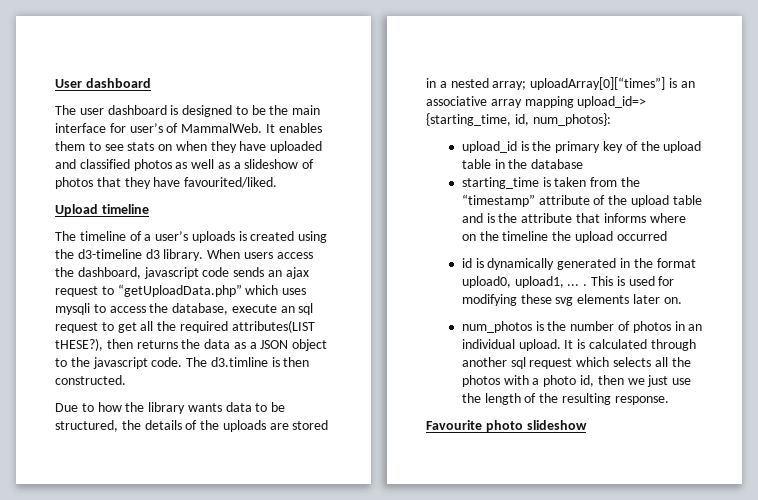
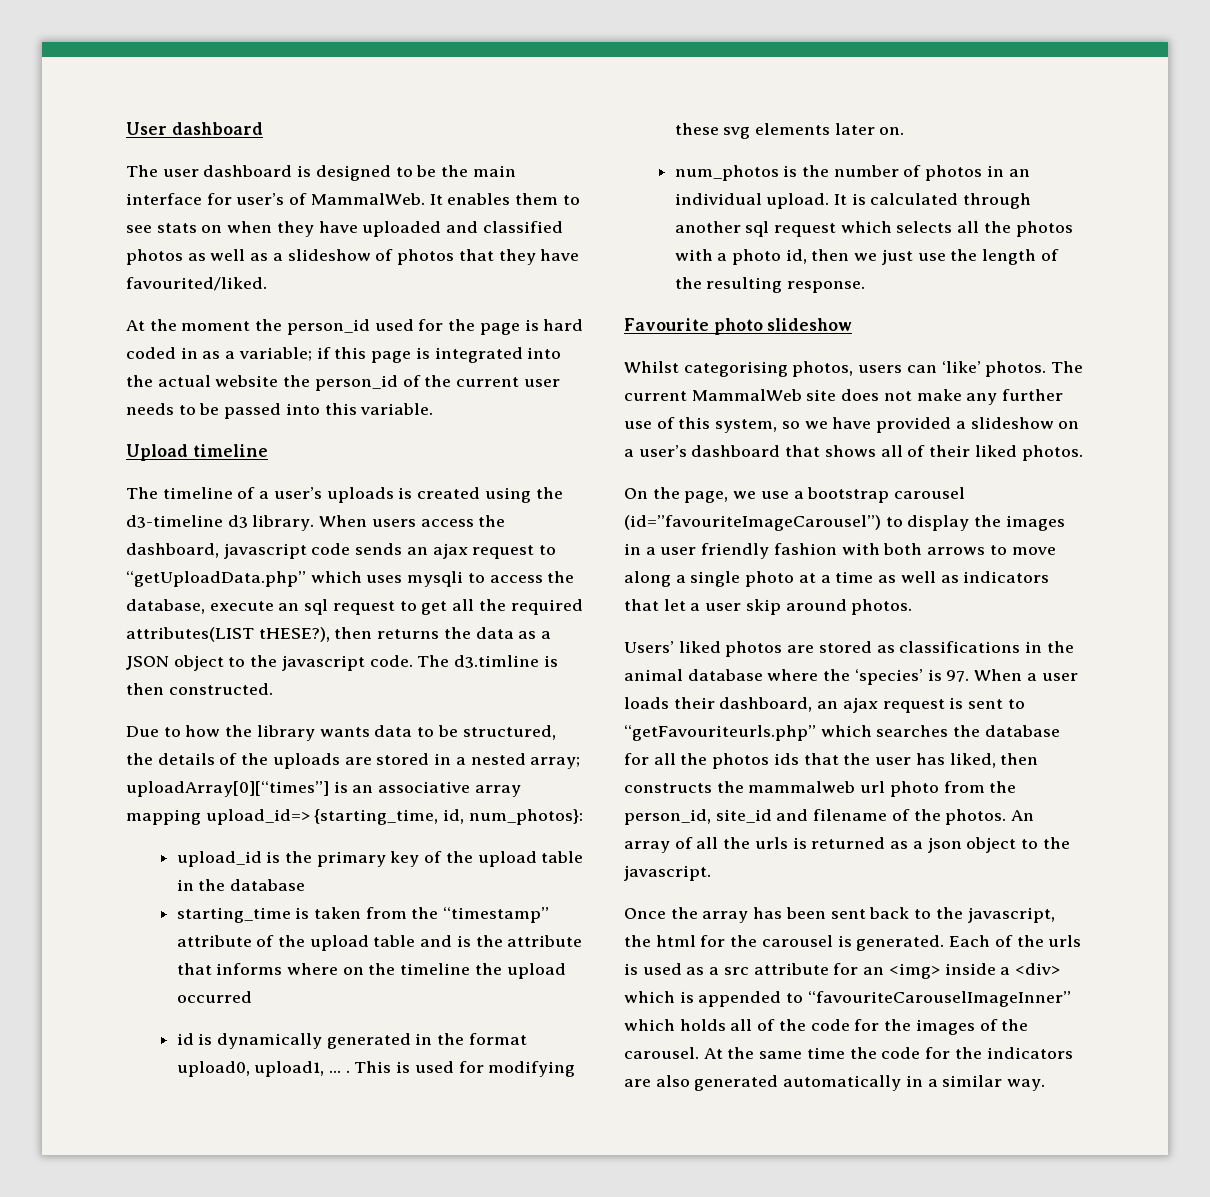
(278, 182) none -> [126,319,584,335] [126,347,562,363] [126,375,560,391] [126,403,434,419] // At the moment the person_id used for the page is hard coded in as a variable; if this page is integrated into the actual website the person_id of the current user needs to be passed into this variable.
(587, 425) none -> [624,361,1084,377] [624,389,1064,405] [624,417,1080,433] [624,445,1083,461] [624,487,966,503] [624,515,1065,531] [624,543,1056,559] [624,571,1050,587] [624,599,913,615] [624,641,1074,657] [624,669,1078,685] [624,697,1025,713] [624,725,1060,741] [624,753,1039,769] [624,781,1017,797] [624,809,1035,825] [624,837,1070,853] [624,865,711,881] [624,907,1055,923] [624,935,1082,951] [624,963,1060,979] [624,991,1071,1007] [624,1019,1029,1035] [624,1047,1073,1059] [624,1075,1046,1091] // Whilst categorising photos, users can ‘like’ photos. The current MammalWeb site does not make any further use of this system, so we have provided a slideshow on a user’s dashboard that shows all of their liked photos. // On the page, we use a bootstrap carousel (id=”favouriteImageCarousel”) to display the images in a user friendly fashion with both arrows to move along a single photo at a time as well as indicators that let a user skip around photos. // Users’ liked photos are stored as classifications in the animal database where the ‘species’ is 97. When a user loads their dashboard, an ajax request is sent to “getFavouriteurls.php” which searches the database for all the photos ids that the user has liked, then constructs the mammalweb url photo from the person_id, site_id and filename of the photos. An array of all the urls is returned as a json object to the javascript. // Once the array has been sent back to the javascript, the html for the carousel is generated. Each of the urls is used as a src attribute for an <img> inside a <div> which is appended to “favouriteCarouselImageInner” which holds all of the code for the images of the carousel. At the same time the code for the indicators are also generated automatically in a similar way.

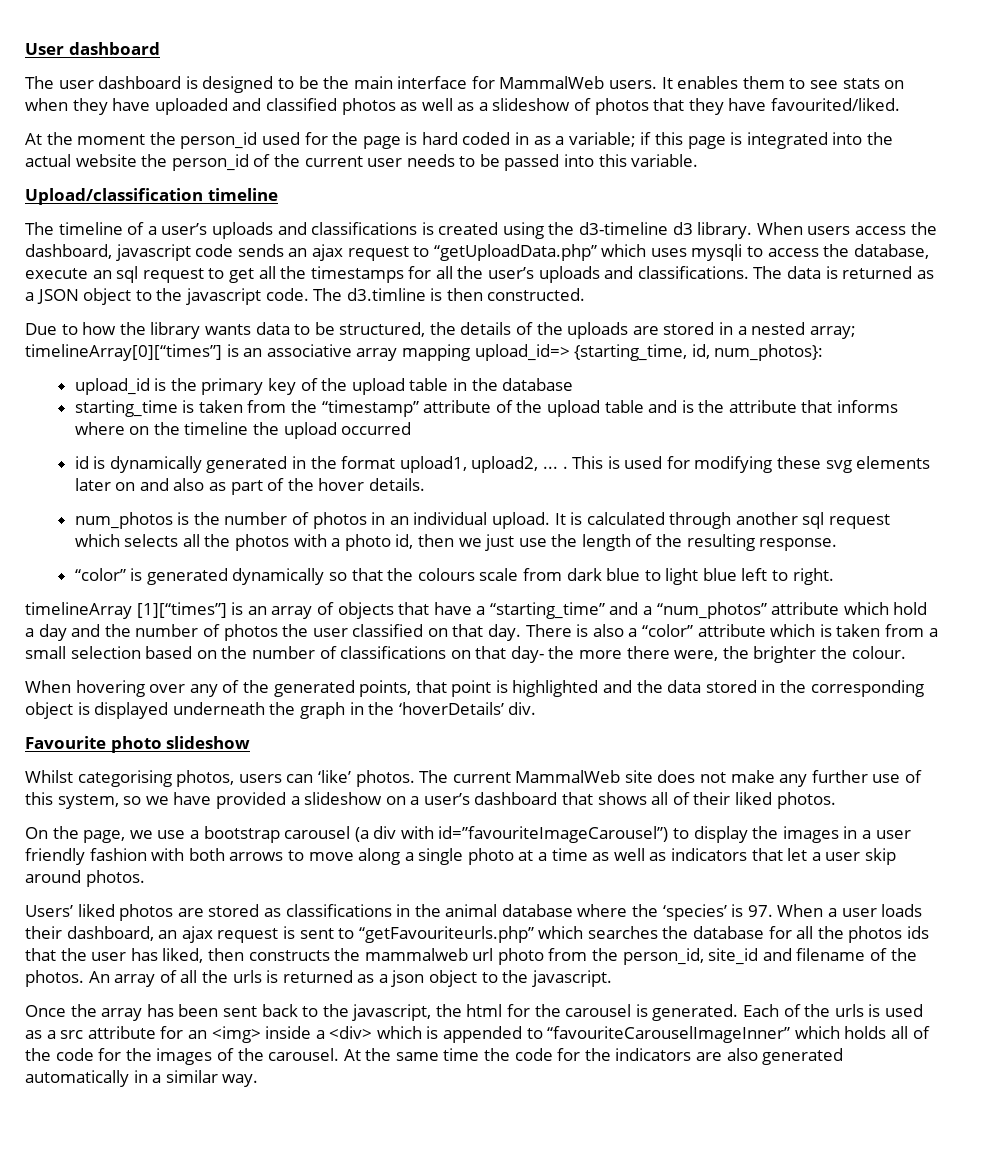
[236,193,425,205] user’s of MammalWeb. -> [499,76,658,89] MammalWeb users.
[126,444,188,461] Upload -> [25,188,203,205] Upload/classification
(394, 495) none -> [277,222,418,235] and classifications
[510,599,583,615] [126,627,514,642] required attributes(LIST tHESE?), then returns the data -> [310,266,913,283] timestamps for all the user’s uploads and classifications. The data is returned
[126,781,329,797] uploadArray[0][“times”] -> [25,344,222,361] timelineArray[0][“times”]
[176,1061,325,1077] upload0, upload1, -> [399,456,539,473] upload1, upload2,
[879,127,905,135] on. -> [115,478,425,495] on and also as part of the hover details.
(865, 287) none -> [74,568,834,585] [25,602,928,619] [25,624,938,641] [25,646,906,663] [25,680,924,697] [25,702,537,719] // “color” is generated dynamically so that the colours scale from dark blue to light blue left to right. // timelineArray [1][“times”] is an array of objects that have a “starting_time” and a “num_photos” attribute which hold a day and the number of photos the user classified on that day. There is also a “color” attribute which is taken from a small selection based on the number of classifications on that day- the more there were, the brighter the colour. // When hovering over any of the generated points, that point is highlighted and the data stored in the corresponding object is displayed underneath the graph in the ‘hoverDetails’ div.
[624,515,881,531] (id=”favouriteImageCarousel”) -> [354,826,669,843] (a div with id=”favouriteImageCarousel”)

